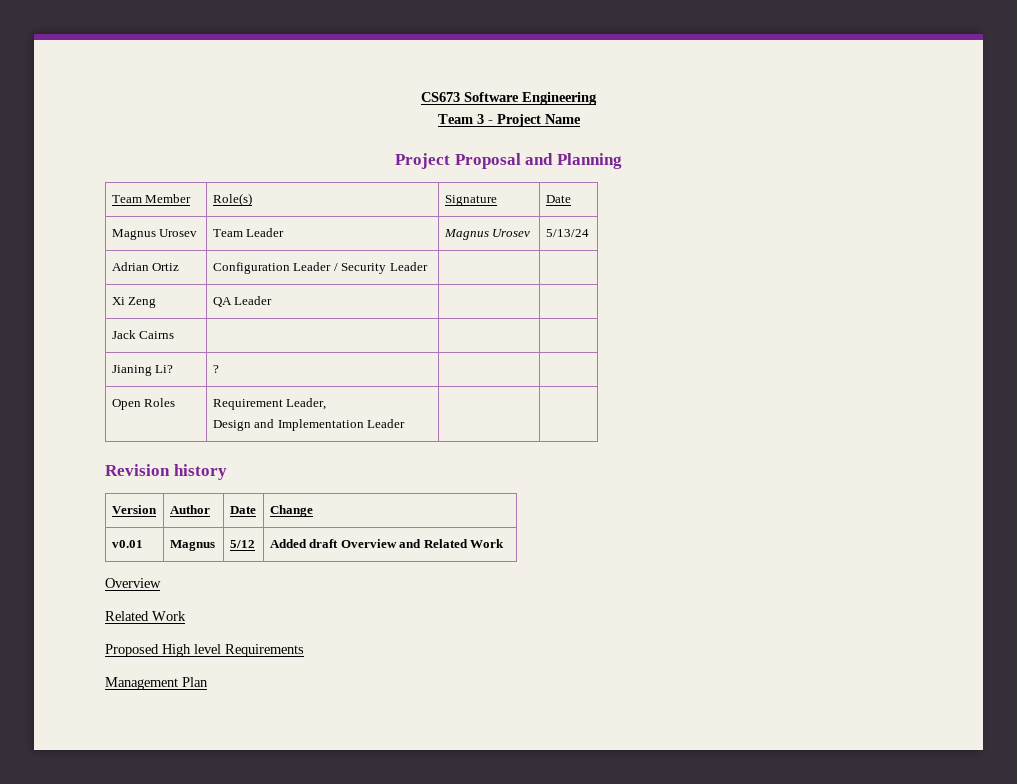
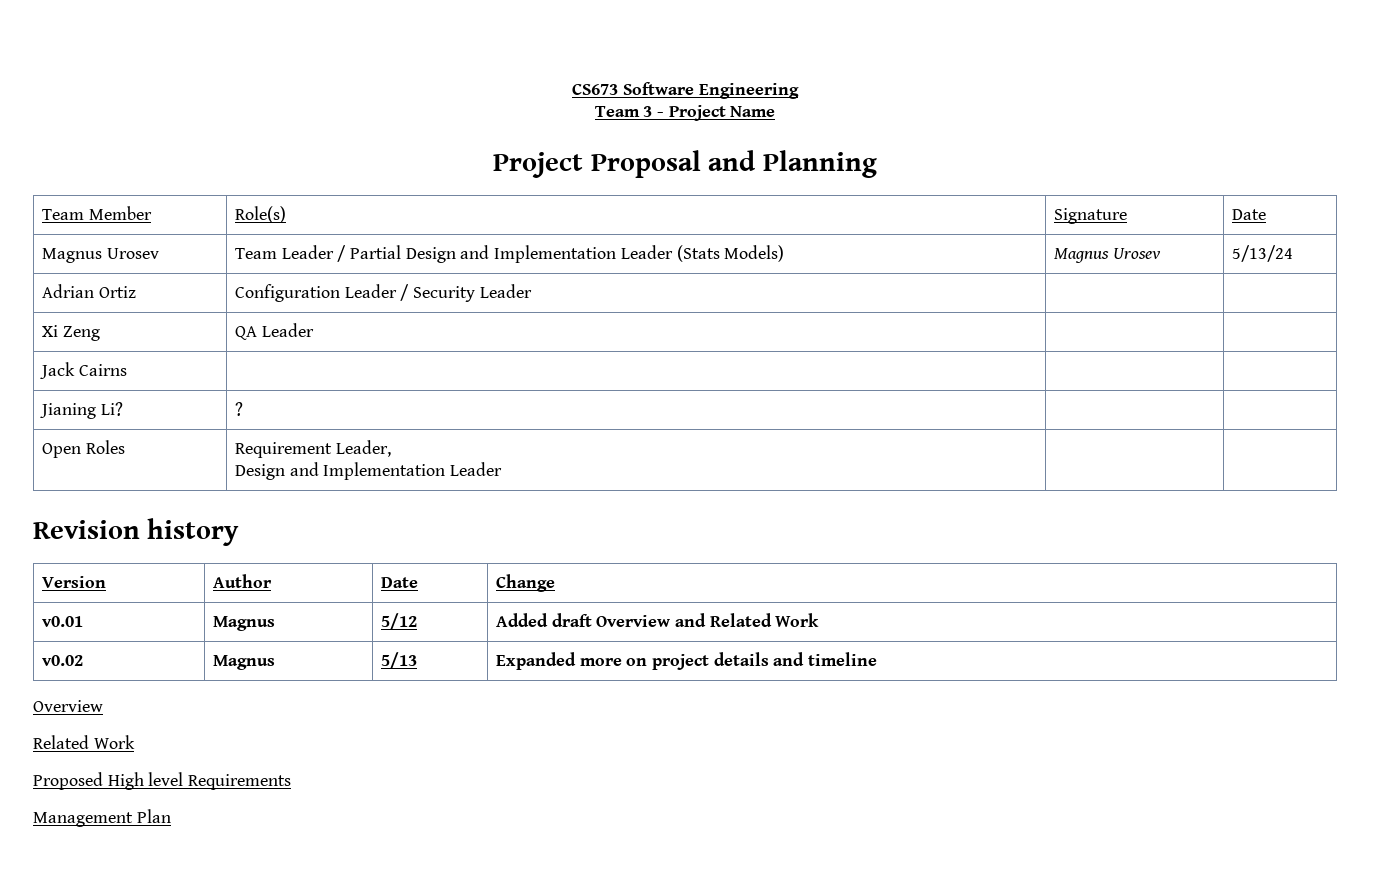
(285, 232) none -> [337,245,785,263] / Partial Design and Implementation Leader (Stats Models)
(505, 543) none -> [41,655,83,666] [212,655,275,670] [380,652,417,669] [495,652,878,670] // v0.02 | Magnus | 5/13 | Expanded more on project details and timeline

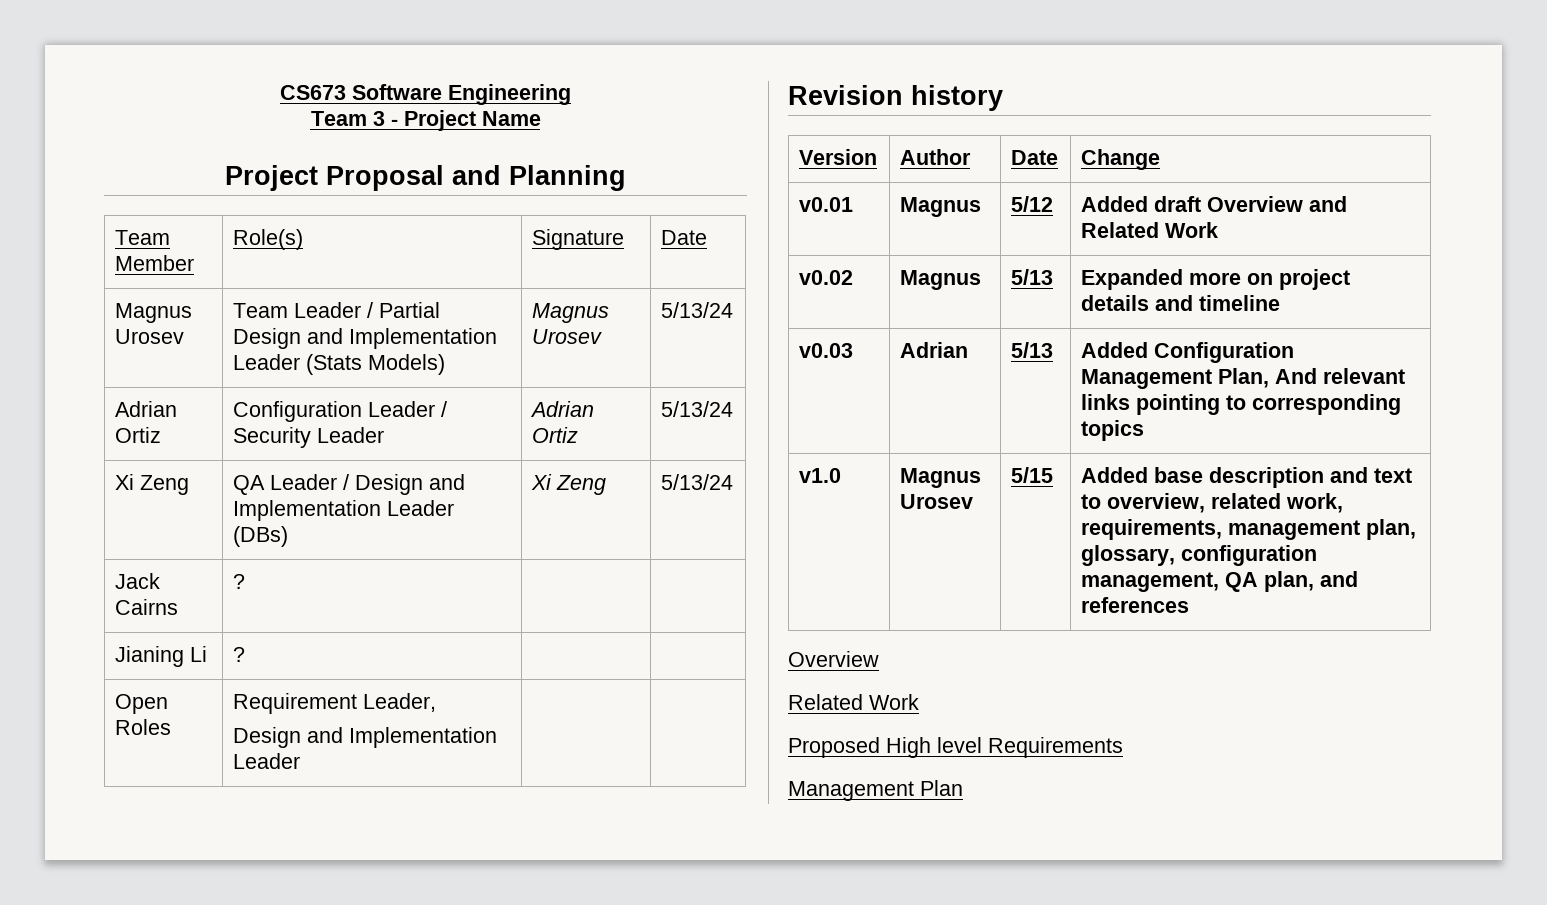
(532, 291) | -> [530,401,595,417] [532,427,579,443] [661,401,734,417] Adrian Ortiz | 5/13/24
(314, 330) | | -> [343,474,466,495] [233,500,455,521] [233,526,289,547] [531,474,607,495] [661,474,734,490] / Design and Implementation Leader (DBs) | Xi Zeng | 5/13/24
(127, 370) none -> [233,574,246,589] ?
[100,402,123,416] Li? -> [190,646,208,662] Li
(878, 659) none -> [799,343,854,358] [900,342,969,358] [1011,342,1054,358] [1081,342,1295,363] [1081,368,1406,389] [1081,394,1402,415] [1081,420,1145,441] [799,468,842,483] [900,468,982,488] [900,494,974,509] [1011,467,1054,483] [1081,467,1413,488] [1081,493,1344,513] [1081,519,1417,540] [1081,545,1318,566] [1081,571,1359,592] [1081,597,1190,613] // v0.03 | Adrian | 5/13 | Added Configuration Management Plan, And relevant links pointing to corresponding topics // v1.0 | Magnus Urosev | 5/15 | Added base description and text to overview, related work, requirements, management plan, glossary, configuration management, QA plan, and references

